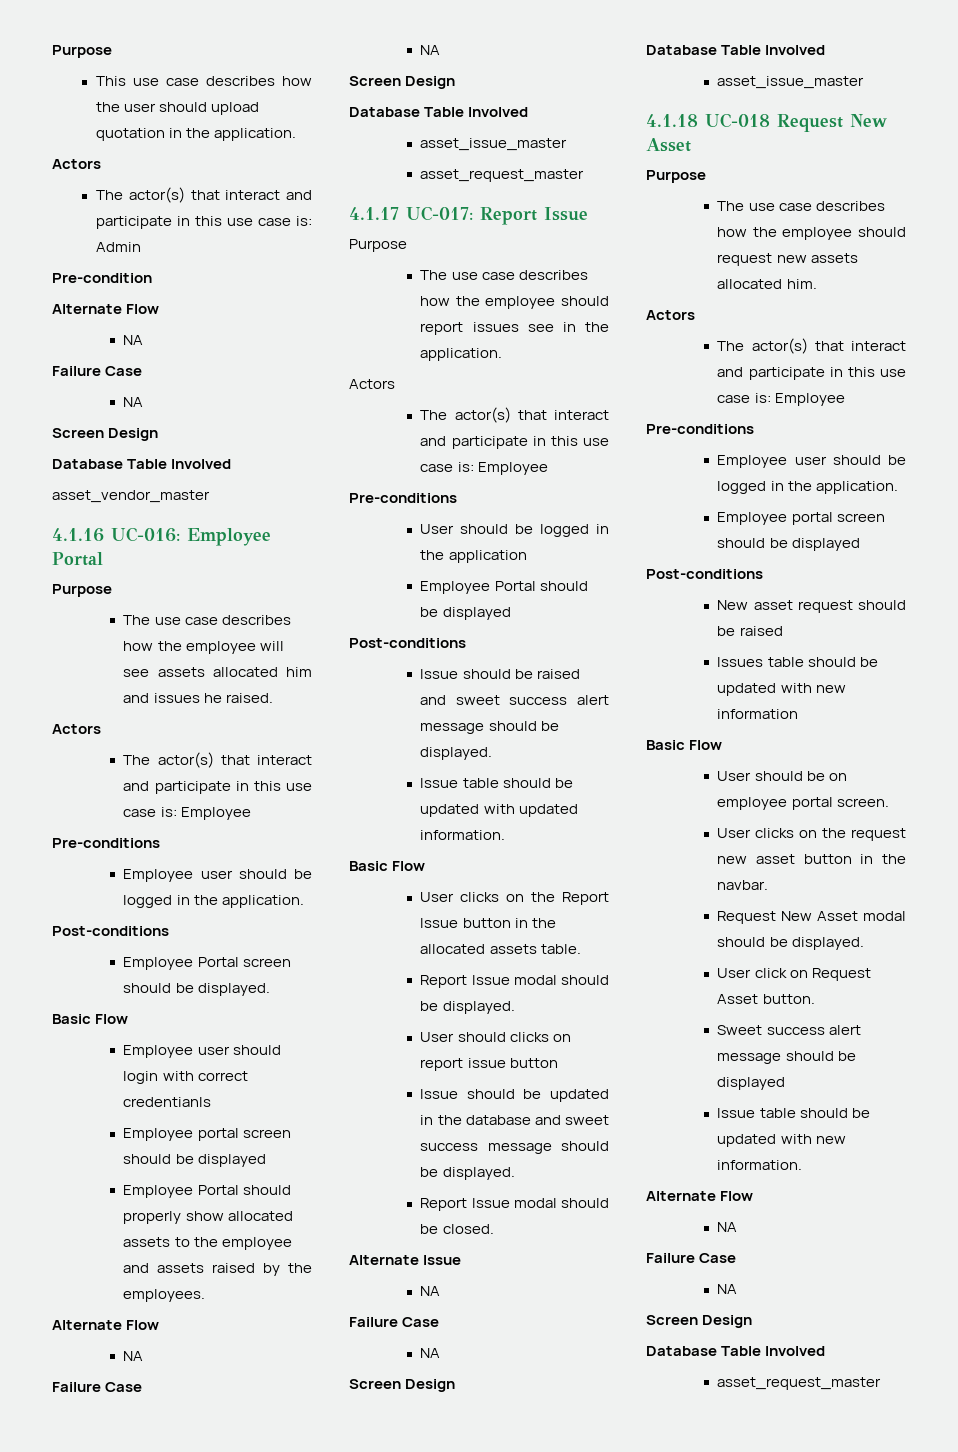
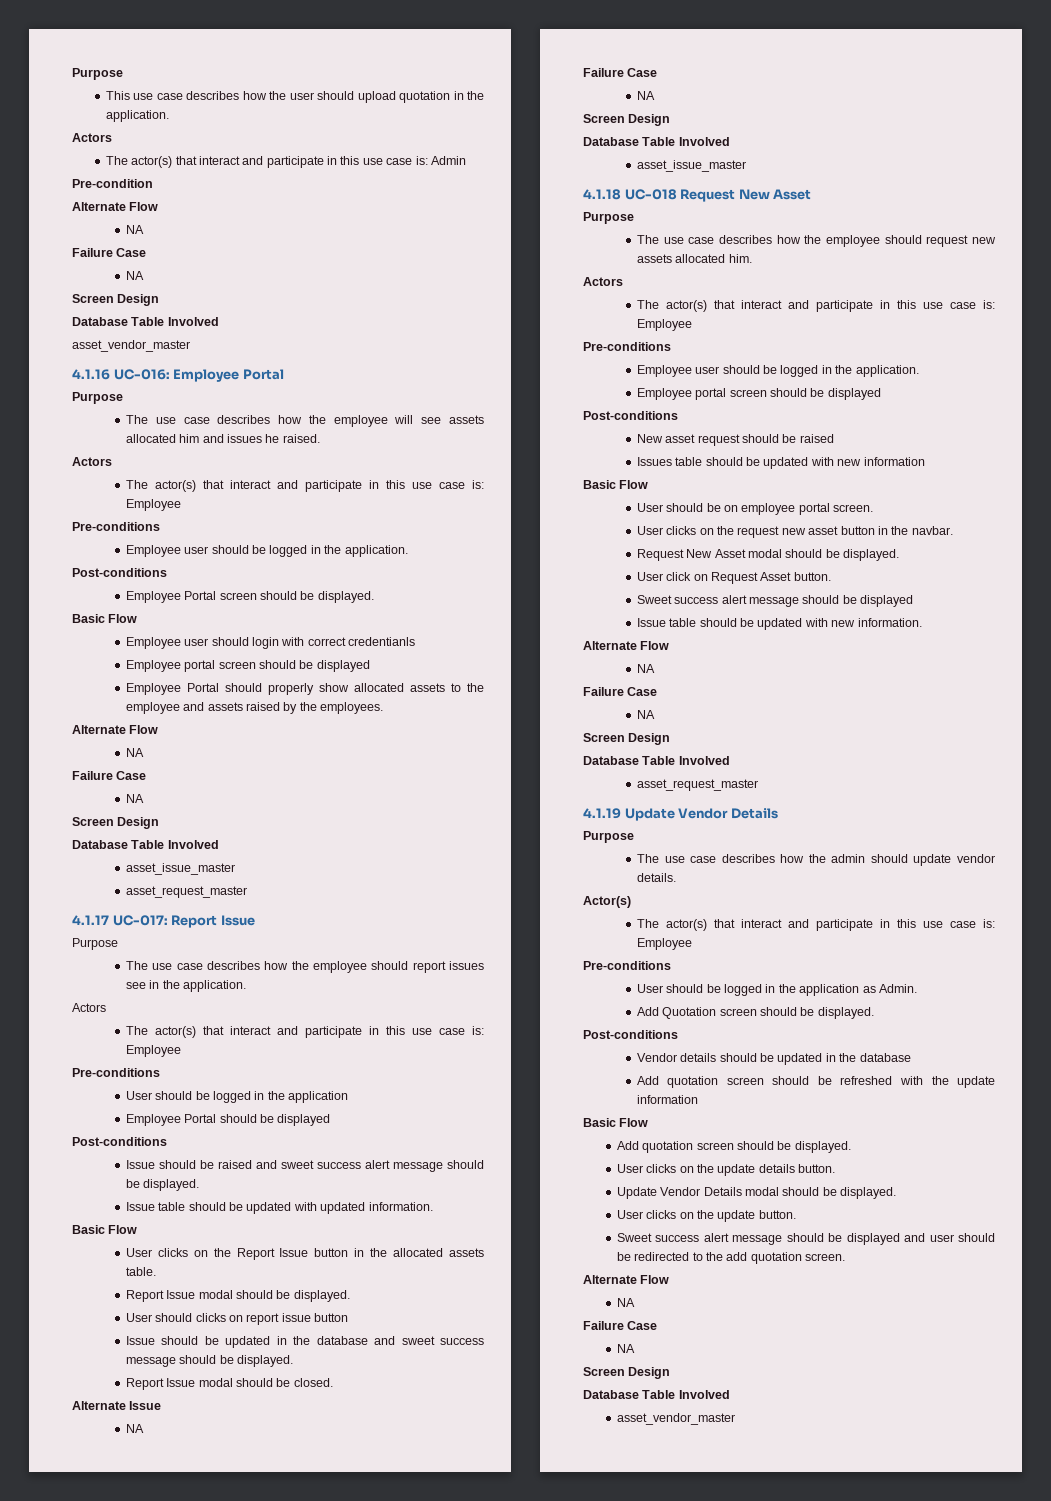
(882, 1383) none -> [583,808,778,821] [583,831,634,843] [636,854,995,866] [636,873,676,882] [583,896,631,908] [636,919,996,931] [636,938,692,950] [583,961,671,970] [636,984,917,996] [636,1007,874,1019] [583,1030,678,1039] [636,1053,911,1065] [636,1076,996,1088] [636,1095,698,1104] [583,1118,649,1127] [616,1141,851,1153] [616,1164,836,1176] [616,1187,897,1199] [616,1210,796,1222] [616,1233,995,1245] [616,1252,846,1264] [583,1275,670,1284] [616,1298,635,1307] [583,1321,658,1330] [616,1344,635,1353] [583,1367,671,1379] [583,1390,730,1399] [616,1413,735,1425] // 4.1.19 Update Vendor Details // Purpose // The use case describes how the admin should update vendor details. // Actor(s) // The actor(s) that interact and participate in this use case is: Employee // Pre-conditions // User should be logged in the application as Admin. // Add Quotation screen should be displayed. // Post-conditions // Vendor details should be updated in the database // Add quotation screen should be refreshed with the update information // Basic Flow // Add quotation screen should be displayed. // User clicks on the update details button. // Update Vendor Details modal should be displayed. // User clicks on the update button. // Sweet success alert message should be displayed and user should be redirected to the add quotation screen. // Alternate Flow // NA // Failure Case // NA // Screen Design // Database Table Involved // asset_vendor_master

